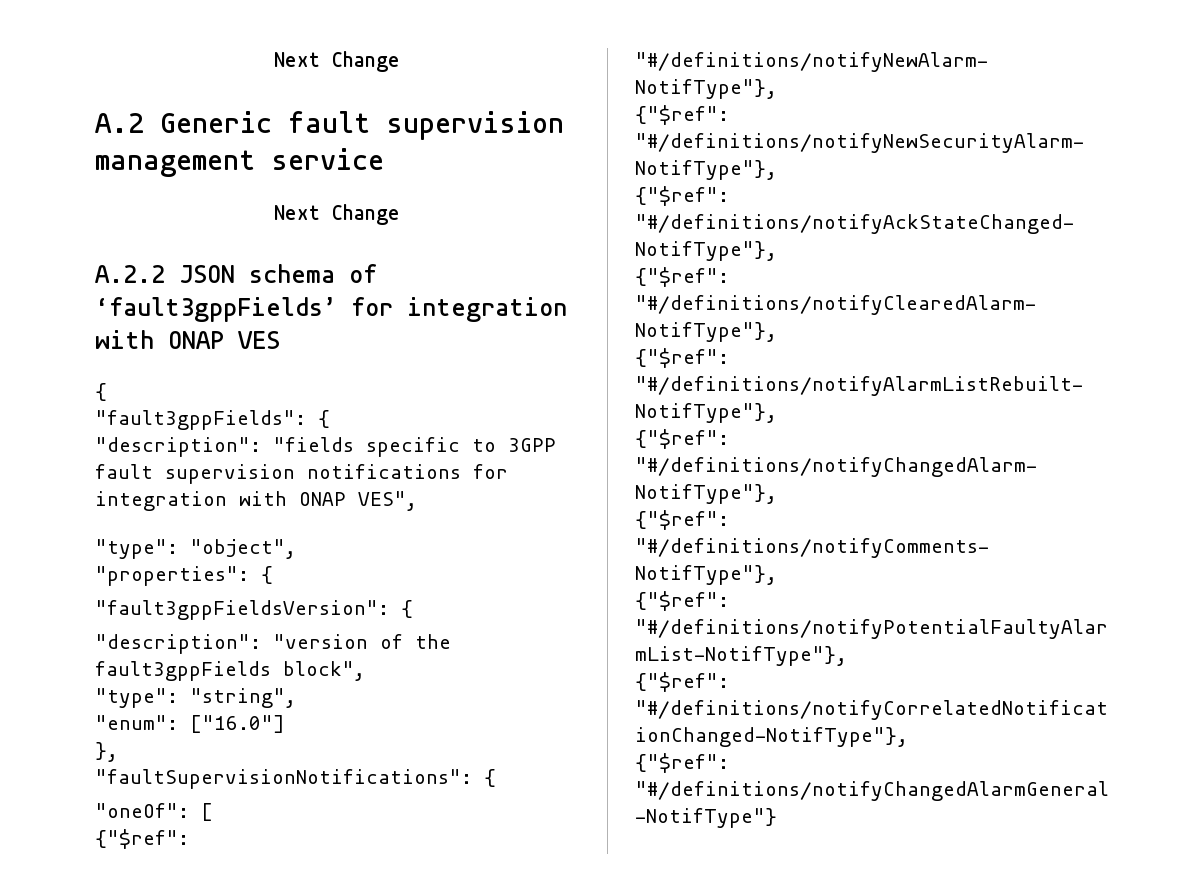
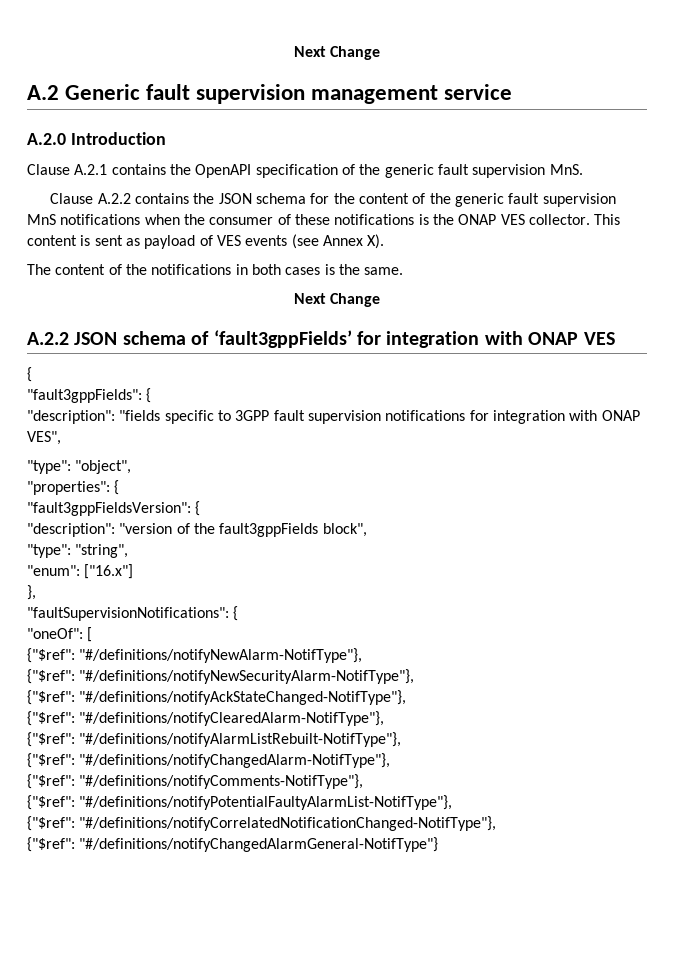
(384, 159) none -> [27,132,166,145] [27,164,583,178] [50,193,616,207] [27,214,621,225] [27,234,385,249] [27,264,404,275] // A.2.0 Introduction // Clause A.2.1 contains the OpenAPI specification of the generic fault supervision MnS. // Clause A.2.2 contains the JSON schema for the content of the generic fault supervision MnS notifications when the consumer of these notifications is the ONAP VES collector. This content is sent as payload of VES events (see Annex X). // The content of the notifications in both cases is the same.
[190,715,285,733] ["16.0"] -> [84,564,134,579] ["16.x"]

